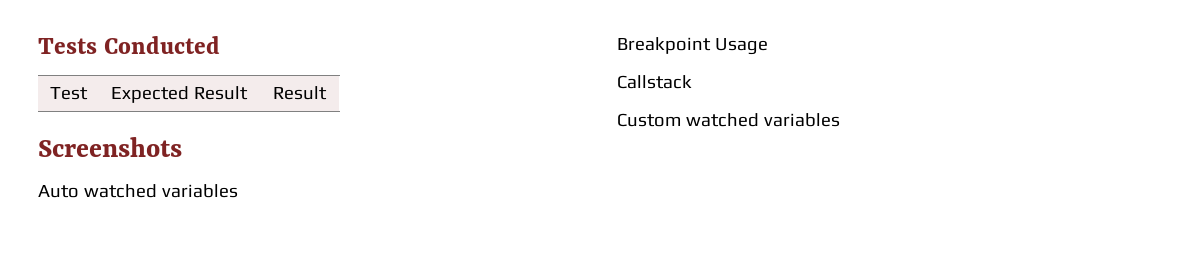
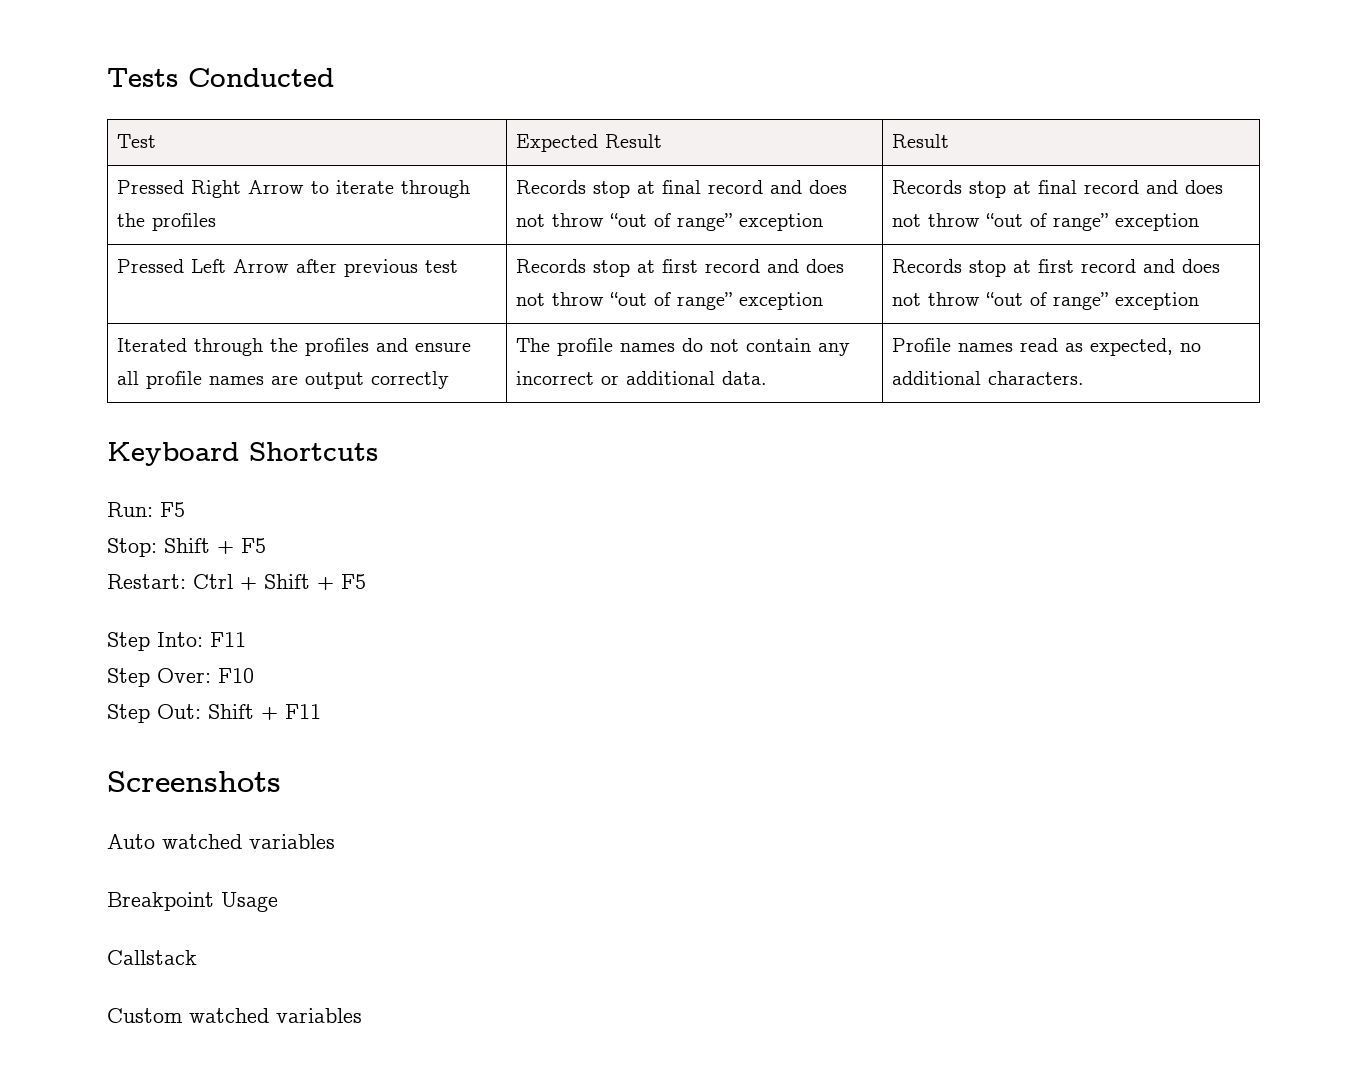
(327, 93) none -> [117,180,471,198] [117,213,217,231] [516,180,848,198] [516,213,824,231] [892,180,1224,198] [892,213,1200,231] [117,259,459,277] [516,259,845,277] [516,292,824,310] [892,259,1221,277] [892,292,1200,310] [117,338,472,356] [117,371,450,389] [516,338,851,356] [516,371,768,385] [892,338,1202,356] [892,371,1085,385] [107,442,378,466] [107,502,185,517] [107,538,266,557] [107,574,366,590] [107,632,246,651] [107,668,254,687] [107,704,321,723] // Pressed Right Arrow to iterate through the profiles | Records stop at final record and does not throw “out of range” exception | Records stop at final record and does not throw “out of range” exception // Pressed Left Arrow after previous test | Records stop at first record and does not throw “out of range” exception | Records stop at first record and does not throw “out of range” exception // Iterated through the profiles and ensure all profile names are output correctly | The profile names do not contain any incorrect or additional data. | Profile names read as expected, no additional characters. // Keyboard Shortcuts // Run: F5 // Stop: Shift + F5 // Restart: Ctrl + Shift + F5 // Step Into: F11 // Step Over: F10 // Step Out: Shift + F11

